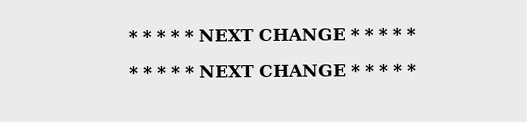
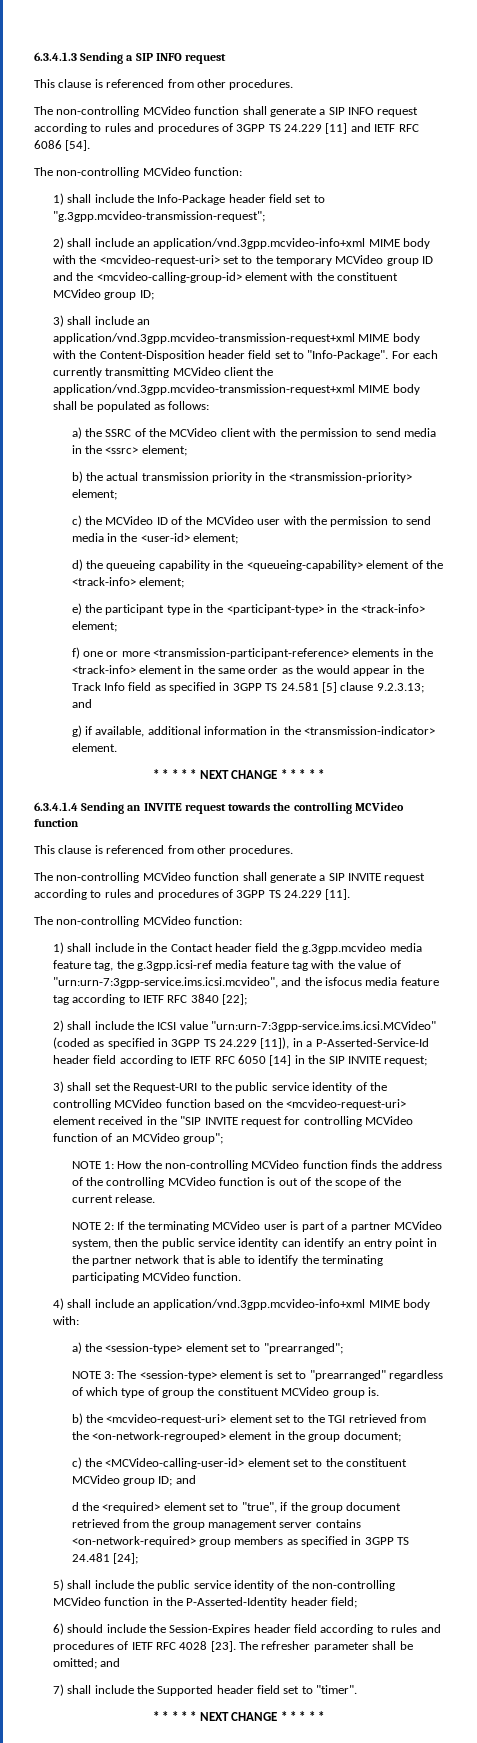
(127, 36) none -> [34,52,227,64] [34,79,294,90] [34,106,419,117] [34,123,419,134] [34,140,91,151] [34,167,243,178] [52,193,325,205] [52,211,265,222] [52,237,431,249] [52,255,434,266] [52,272,399,283] [52,289,154,300] [52,315,150,327] [52,333,420,344] [52,350,439,361] [52,367,274,378] [52,384,420,395] [52,401,210,412] [71,427,437,439] [71,445,187,456] [71,471,413,483] [71,489,117,500] [71,515,432,527] [71,533,239,544] [71,559,443,571] [71,577,184,588] [71,603,425,615] [71,621,117,632] [71,647,434,659] [71,665,424,676] [71,682,424,693] [71,699,92,708] [71,725,436,737] [71,743,117,752] 6.3.4.1.3 Sending a SIP INFO request // This clause is referenced from other procedures. // The non-controlling MCVideo function shall generate a SIP INFO request according to rules and procedures of 3GPP TS 24.229 [11] and IETF RFC 6086 [54]. // The non-controlling MCVideo function: // 1) shall include the Info-Package header field set to "g.3gpp.mcvideo-transmission-request"; // 2) shall include an application/vnd.3gpp.mcvideo-info+xml MIME body with the <mcvideo-request-uri> set to the temporary MCVideo group ID and the <mcvideo-calling-group-id> element with the constituent MCVideo group ID; // 3) shall include an application/vnd.3gpp.mcvideo-transmission-request+xml MIME body with the Content-Disposition header field set to "Info-Package". For each currently transmitting MCVideo client the application/vnd.3gpp.mcvideo-transmission-request+xml MIME body shall be populated as follows: // a) the SSRC of the MCVideo client with the permission to send media in the <ssrc> element; // b) the actual transmission priority in the <transmission-priority> element; // c) the MCVideo ID of the MCVideo user with the permission to send media in the <user-id> element; // d) the queueing capability in the <queueing-capability> element of the <track-info> element; // e) the participant type in the <participant-type> in the <track-info> element; // f) one or more <transmission-participant-reference> elements in the <track-info> element in the same order as the would appear in the Track Info field as specified in 3GPP TS 24.581 [5] clause 9.2.3.13; and // g) if available, additional information in the <transmission-indicator> element. //
(416, 33) none -> [34,802,404,814] [34,818,79,827] [34,845,294,856] [34,872,426,883] [34,889,351,900] [34,916,243,927] [52,942,422,954] [52,960,401,971] [52,977,439,988] [52,994,248,1005] [52,1020,437,1032] [52,1037,429,1049] [52,1055,428,1066] [52,1081,387,1093] [52,1099,407,1110] [52,1116,414,1127] [52,1133,224,1144] [71,1160,442,1171] [71,1177,401,1188] [71,1194,155,1203] [71,1221,443,1232] [71,1238,437,1249] [71,1255,383,1266] [71,1272,242,1283] [52,1298,431,1310] [52,1316,79,1325] [71,1342,343,1354] [71,1370,443,1381] [71,1387,379,1398] [71,1413,426,1425] [71,1431,401,1442] [71,1457,408,1469] [71,1475,196,1486] [71,1502,402,1513] [71,1519,361,1530] [71,1536,410,1547] [71,1553,138,1564] [52,1579,396,1591] [52,1597,358,1608] [52,1623,441,1635] [52,1641,413,1652] [52,1658,121,1669] [52,1684,358,1696] // 6.3.4.1.4 Sending an INVITE request towards the controlling MCVideo function // This clause is referenced from other procedures. // The non-controlling MCVideo function shall generate a SIP INVITE request according to rules and procedures of 3GPP TS 24.229 [11]. // The non-controlling MCVideo function: // 1) shall include in the Contact header field the g.3gpp.mcvideo media feature tag, the g.3gpp.icsi-ref media feature tag with the value of "urn:urn-7:3gpp-service.ims.icsi.mcvideo", and the isfocus media feature tag according to IETF RFC 3840 [22]; // 2) shall include the ICSI value "urn:urn-7:3gpp-service.ims.icsi.MCVideo" (coded as specified in 3GPP TS 24.229 [11]), in a P-Asserted-Service-Id header field according to IETF RFC 6050 [14] in the SIP INVITE request; // 3) shall set the Request-URI to the public service identity of the controlling MCVideo function based on the <mcvideo-request-uri> element received in the "SIP INVITE request for controlling MCVideo function of an MCVideo group"; // NOTE 1: How the non-controlling MCVideo function finds the address of the controlling MCVideo function is out of the scope of the current release. // NOTE 2: If the terminating MCVideo user is part of a partner MCVideo system, then the public service identity can identify an entry point in the partner network that is able to identify the terminating participating MCVideo function. // 4) shall include an application/vnd.3gpp.mcvideo-info+xml MIME body with: // a) the <session-type> element set to "prearranged"; // NOTE 3: The <session-type> element is set to "prearranged" regardless of which type of group the constituent MCVideo group is. // b) the <mcvideo-request-uri> element set to the TGI retrieved from the <on-network-regrouped> element in the group document; // c) the <MCVideo-calling-user-id> element set to the constituent MCVideo group ID; and // d the <required> element set to "true", if the group document retrieved from the group management server contains <on-network-required> group members as specified in 3GPP TS 24.481 [24]; // 5) shall include the public service identity of the non-controlling MCVideo function in the P-Asserted-Identity header field; // 6) should include the Session-Expires header field according to rules and procedures of IETF RFC 4028 [23]. The refresher parameter shall be omitted; and // 7) shall include the Supported header field set to "timer".

